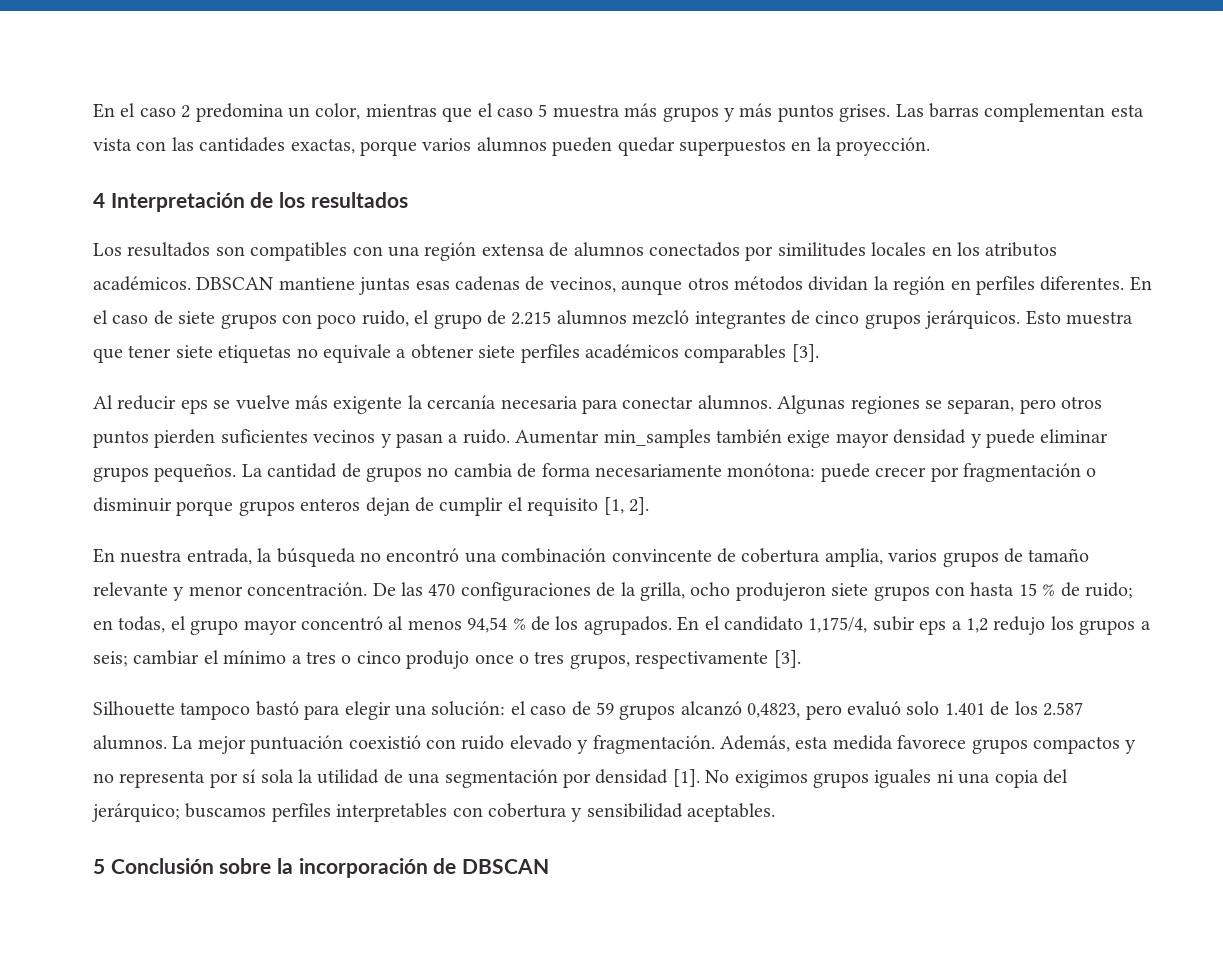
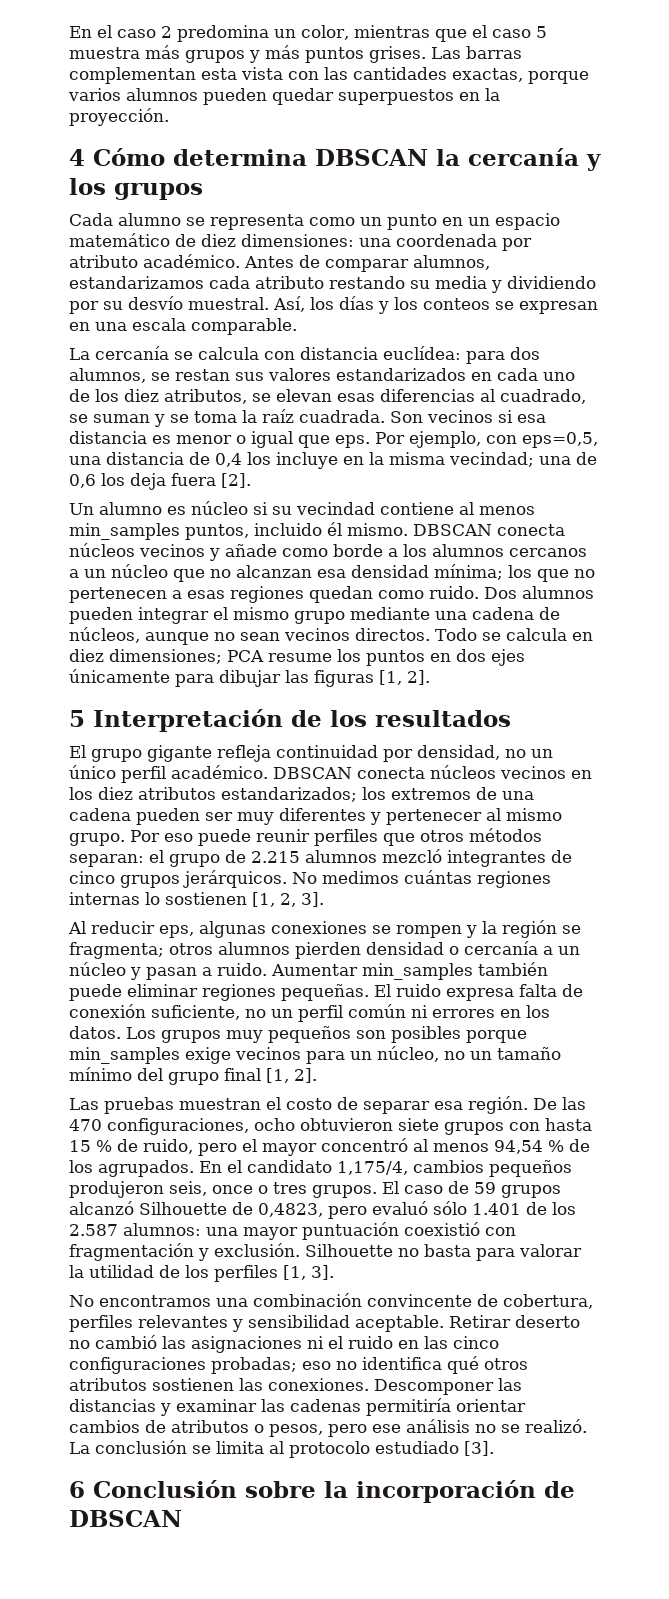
[110,192,408,212] [93,242,1058,261] [93,276,1152,295] [93,310,409,329] Interpretación de los resultados // Los resultados son compatibles con una región extensa de alumnos conectados por similitudes locales en los atributos académicos. DBSCAN mantiene juntas esas cadenas de vecinos, aunque otros métodos dividan la región en perfiles diferentes. En el caso de siete grupos con poco ruido, -> [93,148,601,171] [69,178,203,200] [69,213,560,230] [69,233,532,251] [69,254,490,272] [69,276,596,293] [69,296,598,314] [69,318,297,335] [69,346,540,364] [69,368,575,383] [69,389,586,404] [69,409,546,427] [69,431,598,448] [69,452,597,469] [69,473,251,490] [69,501,535,515] [69,522,565,540] [69,543,587,561] [69,564,595,582] [69,586,594,603] [69,607,560,624] [69,627,593,645] [69,649,525,666] [69,669,430,687] [69,709,511,732] [69,745,553,762] [69,765,592,783] [69,787,534,802] [69,808,562,825] [69,828,542,846] [69,854,144,867] Cómo determina DBSCAN la cercanía y los grupos // Cada alumno se representa como un punto en un espacio matemático de diez dimensiones: una coordenada por atributo académico. Antes de comparar alumnos, estandarizamos cada atributo restando su media y dividiendo por su desvío muestral. Así, los días y los conteos se expresan en una escala comparable. // La cercanía se calcula con distancia euclídea: para dos alumnos, se restan sus valores estandarizados en cada uno de los diez atributos, se elevan esas diferencias al cuadrado, se suman y se toma la raíz cuadrada. Son vecinos si esa distancia es menor o igual que eps. Por ejemplo, con eps=0,5, una distancia de 0,4 los incluye en la misma vecindad; una de 0,6 los deja fuera [2]. // Un alumno es núcleo si su vecindad contiene al menos min_samples puntos, incluido él mismo. DBSCAN conecta núcleos vecinos y añade como borde a los alumnos cercanos a un núcleo que no alcanzan esa densidad mínima; los que no pertenecen a esas regiones quedan como ruido. Dos alumnos pueden integrar el mismo grupo mediante una cadena de núcleos, aunque no sean vecinos directos. Todo se calcula en diez dimensiones; PCA resume los puntos en dos ejes únicamente para dibujar las figuras [1, 2]. // 5 Interpretación de los resultados // El grupo gigante refleja continuidad por densidad, no un único perfil académico. DBSCAN conecta núcleos vecinos en los diez atributos estandarizados; los extremos de una cadena pueden ser muy diferentes y pertenecer al mismo grupo. Por eso puede reunir perfiles que otros métodos separan:
[1025,310,1133,325] [93,344,819,363] [93,395,1103,414] [93,429,376,448] Esto muestra que tener siete etiquetas no equivale a obtener siete perfiles académicos comparables [3]. // Al reducir eps se vuelve más exigente la cercanía necesaria para conectar alumnos. Algunas regiones se separan, pero otros puntos pierden suficientes vecinos -> [292,870,551,888] [69,892,324,907] [68,920,581,938] [69,941,580,959] [69,962,126,976] No medimos cuántas regiones internas lo sostienen [1, 2, 3]. // Al reducir eps, algunas conexiones se rompen y la región se fragmenta; otros alumnos pierden densidad o cercanía a un núcleo
[787,429,1109,448] [93,463,1097,482] [93,497,649,516] [93,548,1090,567] [93,582,826,601] exige mayor densidad y puede eliminar grupos pequeños. La cantidad de grupos no cambia de forma necesariamente monótona: puede crecer por fragmentación o disminuir porque grupos enteros dejan de cumplir el requisito [1, 2]. // En nuestra entrada, la búsqueda no encontró una combinación convincente de cobertura amplia, varios grupos de tamaño relevante y menor concentración. De las 470 configuraciones de la grilla, ocho produjeron -> [69,984,583,1001] [69,1004,550,1022] [69,1026,527,1043] [69,1046,561,1064] [69,1067,317,1085] [69,1096,586,1114] [69,1118,393,1135] puede eliminar regiones pequeñas. El ruido expresa falta de conexión suficiente, no un perfil común ni errores en los datos. Los grupos muy pequeños son posibles porque min_samples exige vecinos para un núcleo, no un tamaño mínimo del grupo final [1, 2]. // Las pruebas muestran el costo de separar esa región. De las 470 configuraciones, ocho obtuvieron
[1084,582,1133,599] [93,616,239,635] ruido; en todas, el grupo -> [143,1139,257,1156] ruido, pero el
[872,616,1151,635] [93,650,801,669] [93,701,526,720] subir eps a 1,2 redujo los grupos a seis; cambiar el mínimo a tres o cinco produjo once o tres grupos, respectivamente [3]. // Silhouette tampoco bastó para elegir una solución: el -> [413,1160,572,1177] [69,1181,399,1198] cambios pequeños produjeron seis, once o tres grupos. El
(742, 708) none -> [139,1202,253,1215] Silhouette de
[906,701,940,715] solo -> [433,1201,467,1215] sólo
[93,735,1137,754] [93,769,1068,788] [92,803,776,822] [93,859,105,874] alumnos. La mejor puntuación coexistió con ruido elevado y fragmentación. Además, esta medida favorece grupos compactos y no representa por sí sola la utilidad de una segmentación por densidad [1]. No exigimos grupos iguales ni una copia del jerárquico; buscamos perfiles interpretables con cobertura y sensibilidad aceptables. // 5 -> [123,1222,516,1240] [69,1243,582,1261] [69,1265,334,1282] [69,1293,593,1309] [69,1315,580,1332] [69,1335,499,1353] [69,1356,528,1374] [69,1378,522,1395] [69,1398,526,1416] [69,1419,587,1437] [69,1440,494,1458] [69,1481,85,1498] alumnos: una mayor puntuación coexistió con fragmentación y exclusión. Silhouette no basta para valorar la utilidad de los perfiles [1, 3]. // No encontramos una combinación convincente de cobertura, perfiles relevantes y sensibilidad aceptable. Retirar deserto no cambió las asignaciones ni el ruido en las cinco configuraciones probadas; eso no identifica qué otros atributos sostienen las conexiones. Descomponer las distancias y examinar las cadenas permitiría orientar cambios de atributos o pesos, pero ese análisis no se realizó. La conclusión se limita al protocolo estudiado [3]. // 6

